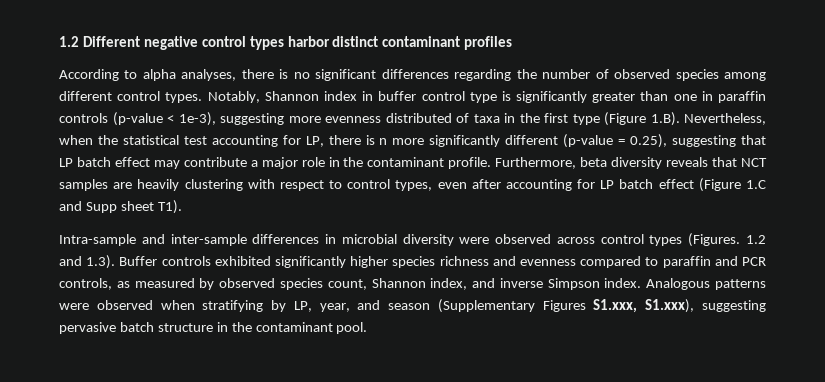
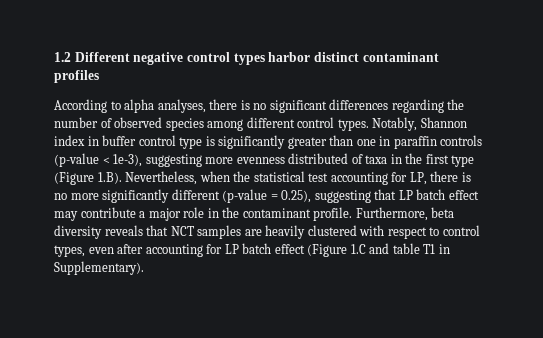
[379,138,388,145] n -> [54,193,67,200] no
[184,179,243,191] clustering -> [307,225,357,236] clustered
[85,200,182,214] [59,233,766,247] [59,255,767,269] [59,278,767,290] [59,299,766,313] [59,322,368,334] Supp sheet T1). // Intra-sample and inter-sample differences in microbial diversity were observed across control types (Figures. 1.2 and 1.3). Buffer controls exhibited significantly higher species richness and evenness compared to paraffin and PCR controls, as measured by observed species count, Shannon index, and inverse Simpson index. Analogous patterns were observed when stratifying by LP, year, and season (Supplementary Figures S1.xxx, S1.xxx), suggesting pervasive batch structure in the contaminant pool. -> [392,243,450,254] [54,261,144,275] table T1 in Supplementary).

